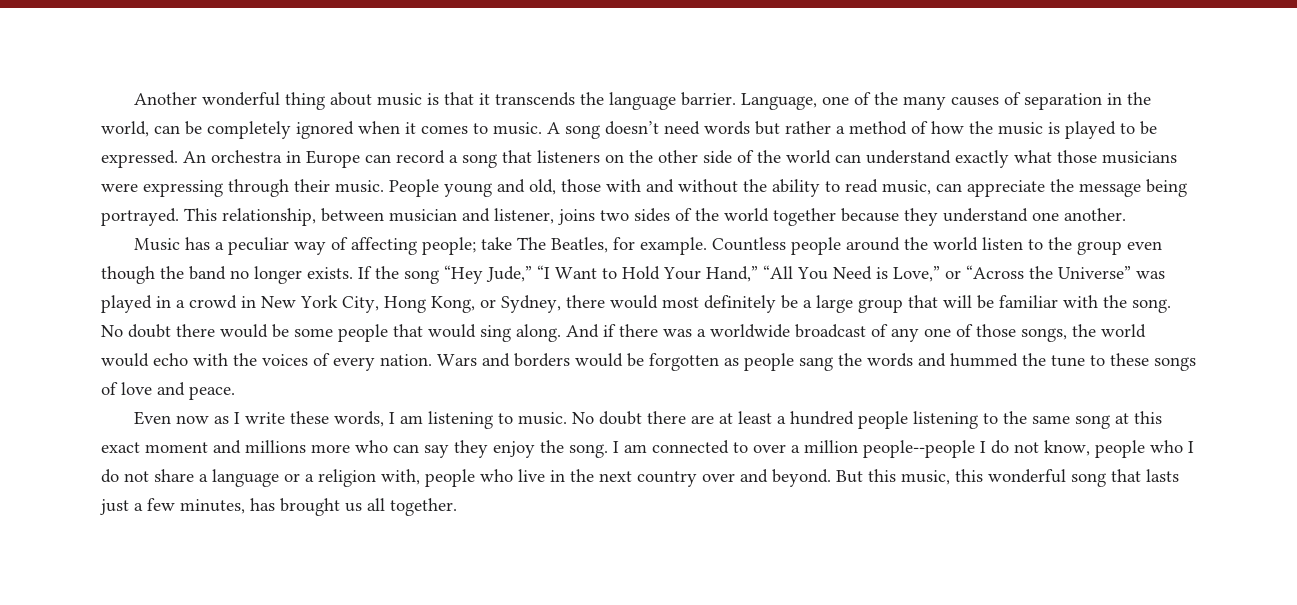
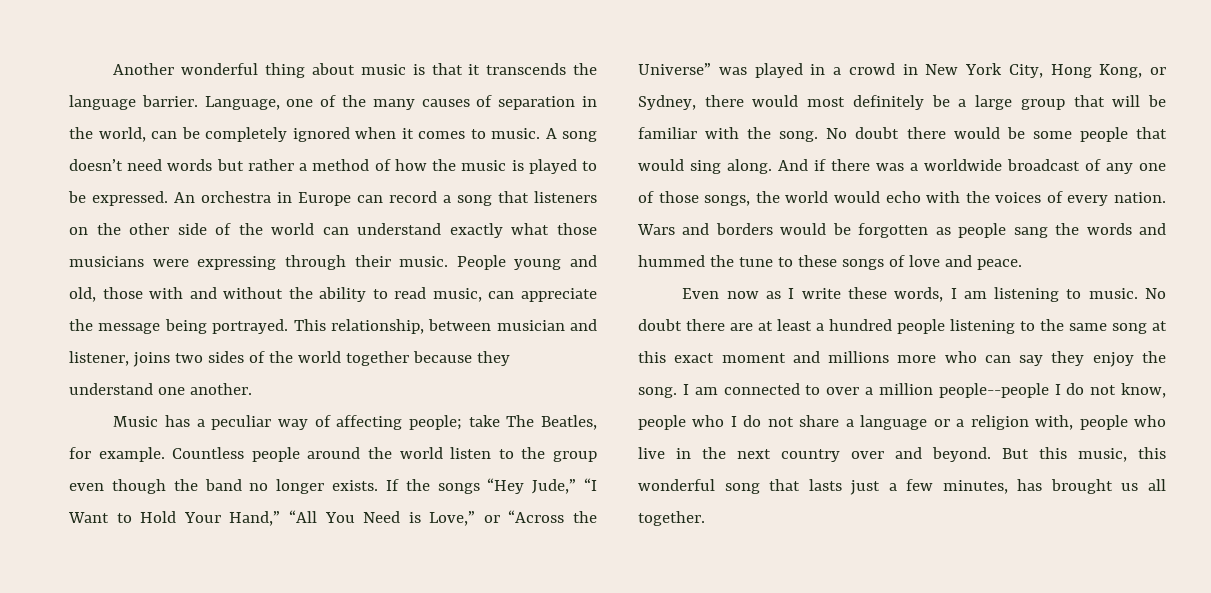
[404,270,439,284] song -> [437,483,480,494] songs

